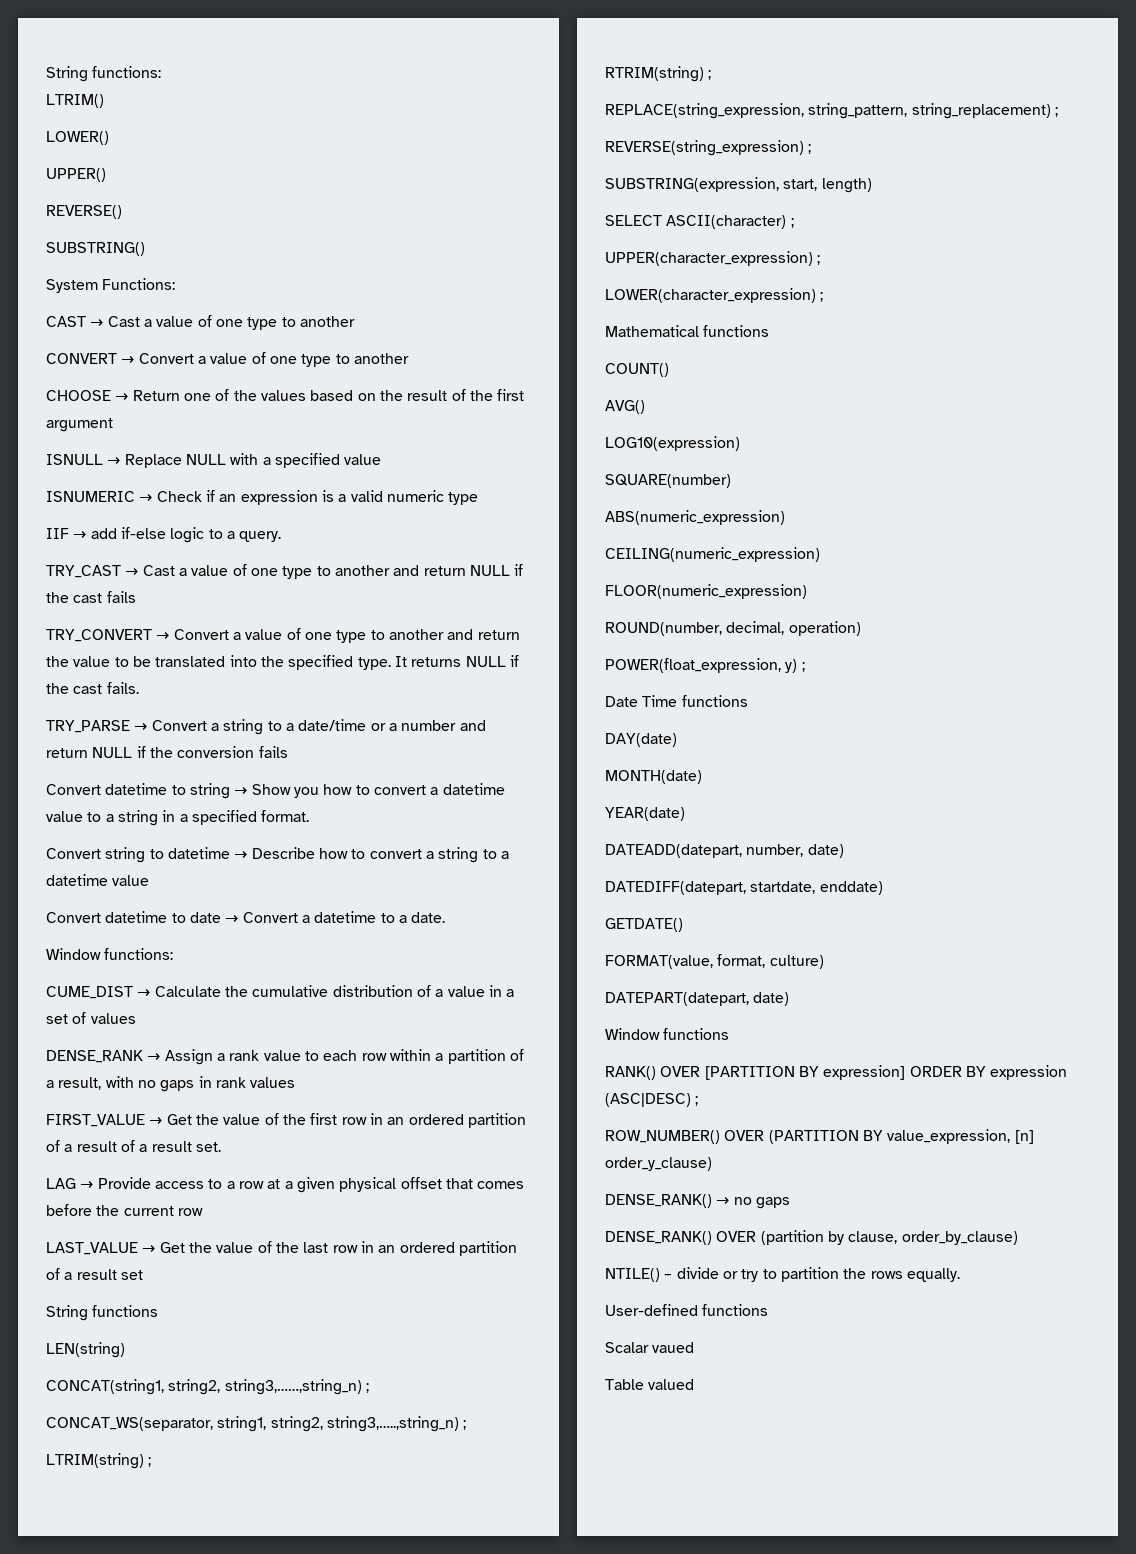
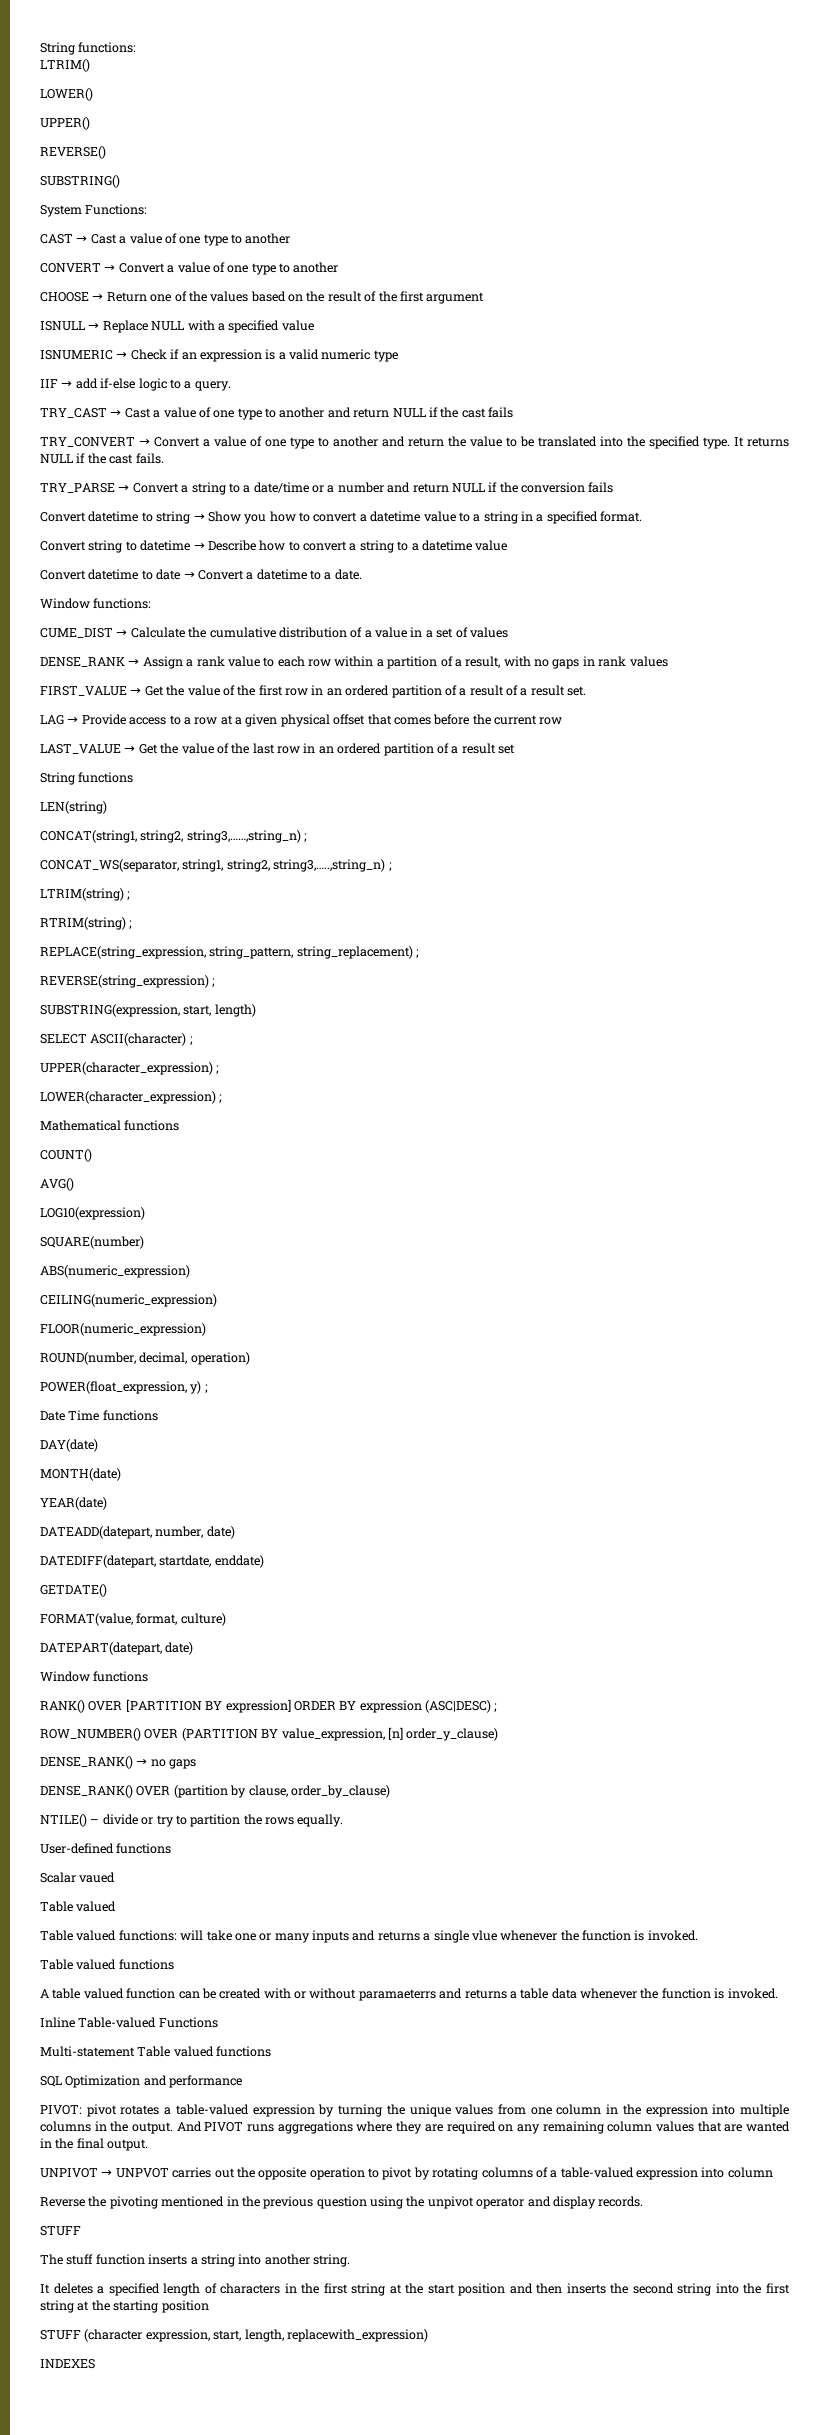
(695, 1384) none -> [40,1930,698,1943] [40,1959,174,1970] [40,1988,778,2001] [40,2017,218,2028] [40,2046,272,2057] [40,2075,243,2088] [40,2104,789,2117] [40,2121,791,2134] [40,2138,149,2151] [40,2167,773,2180] [40,2196,644,2209] [40,2226,81,2236] [40,2254,350,2267] [40,2283,790,2296] [40,2300,209,2313] [40,2329,428,2342] [40,2359,95,2369] // Table valued functions: will take one or many inputs and returns a single vlue whenever the function is invoked. // Table valued functions // A table valued function can be created with or without paramaeterrs and returns a table data whenever the function is invoked. // Inline Table-valued Functions // Multi-statement Table valued functions // SQL Optimization and performance // PIVOT: pivot rotates a table-valued expression by turning the unique values from one column in the expression into multiple columns in the output. And PIVOT runs aggregations where they are required on any remaining column values that are wanted in the final output. // UNPIVOT → UNPVOT carries out the opposite operation to pivot by rotating columns of a table-valued expression into column // Reverse the pivoting mentioned in the previous question using the unpivot operator and display records. // STUFF // The stuff function inserts a string into another string. // It deletes a specified length of characters in the first string at the start position and then inserts the second string into the first string at the starting position // STUFF (character expression, start, length, replacewith_expression) // INDEXES

